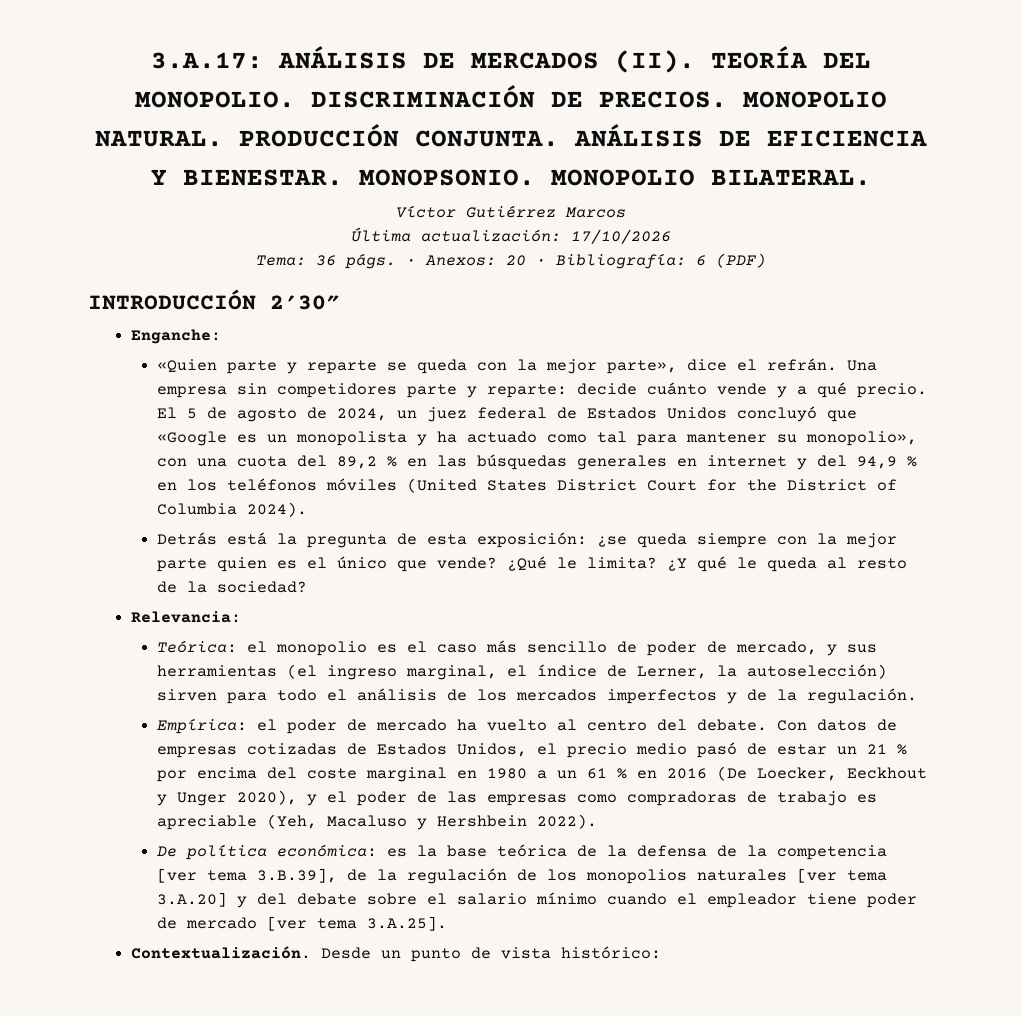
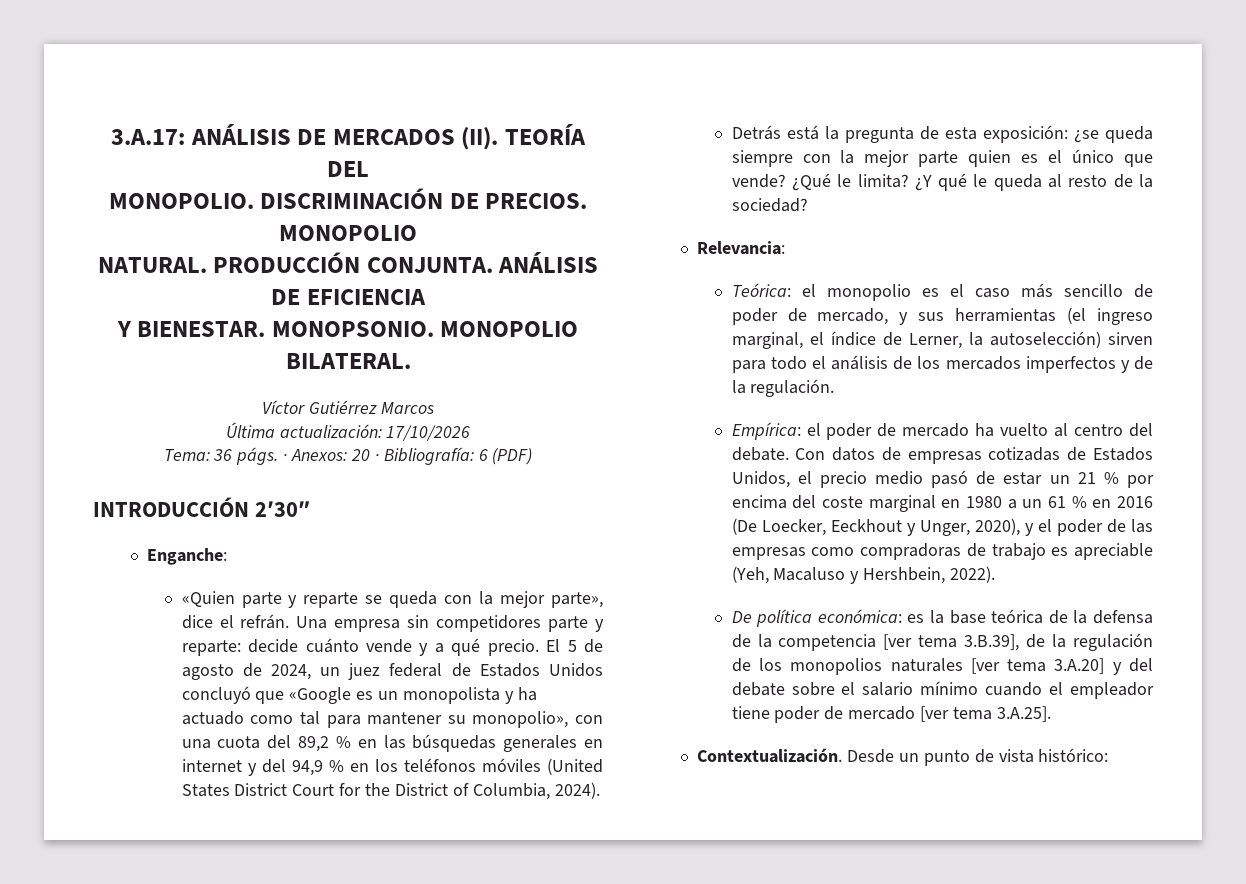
[156,503,237,515] Columbia -> [472,783,550,800] Columbia,
[176,792,227,806] Unger -> [919,520,970,536] Unger,
[436,815,527,827] Hershbein -> [863,567,946,584] Hershbein,

